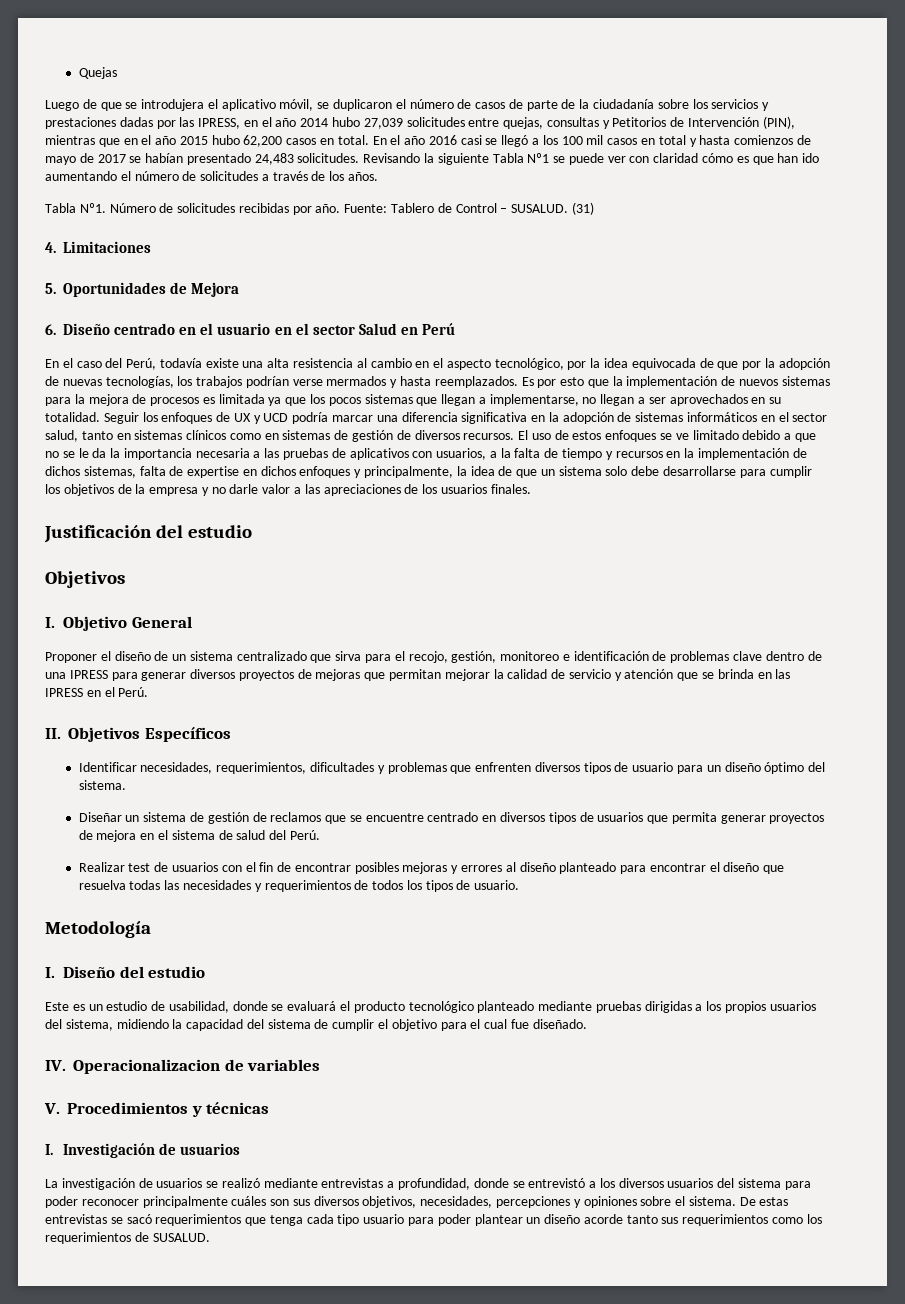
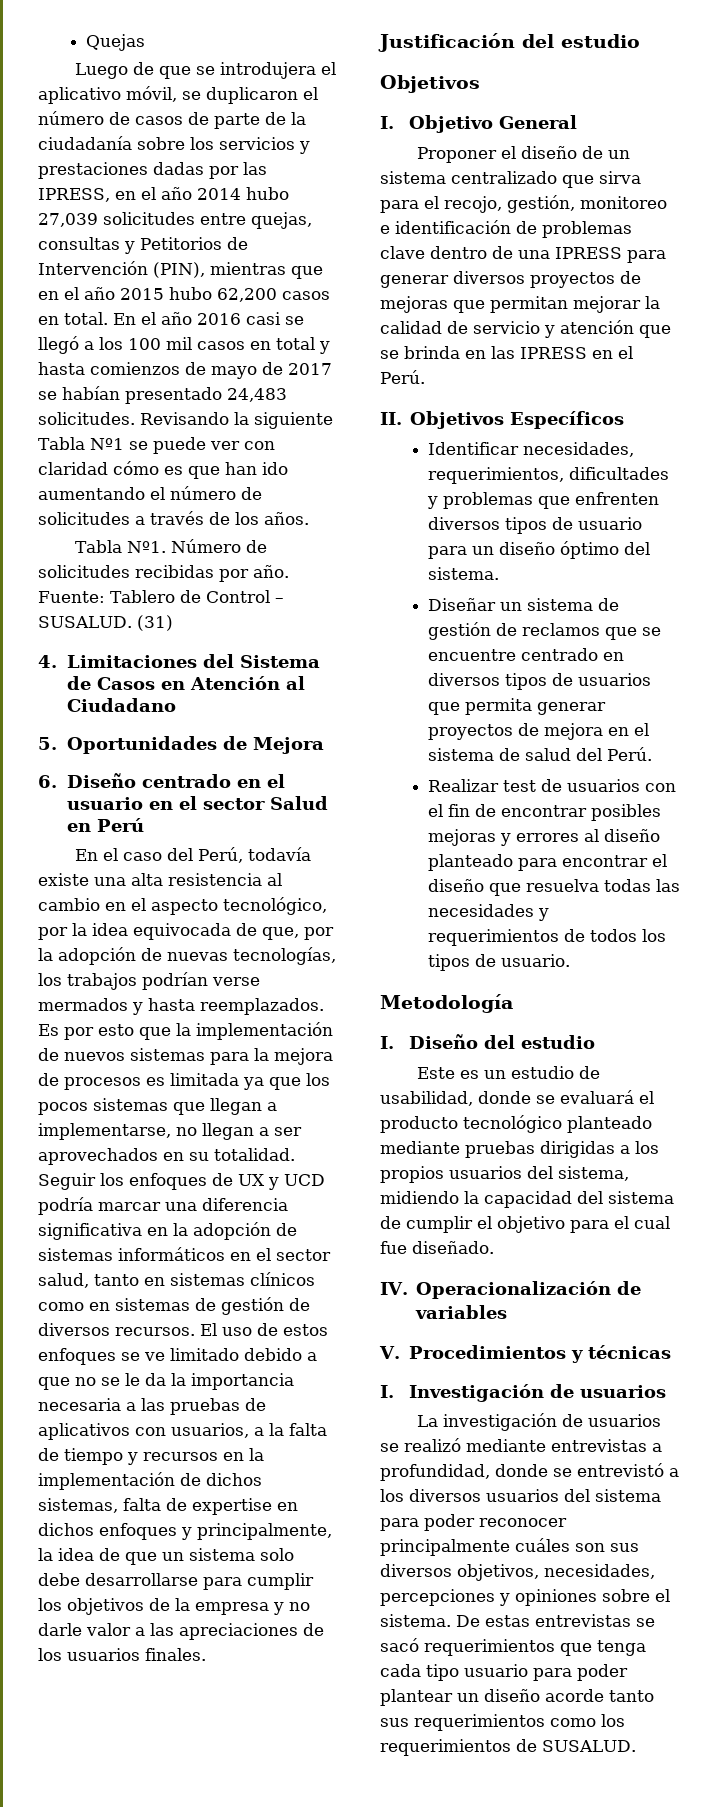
(152, 247) none -> [203,654,321,668] [67,676,306,690] [67,698,177,712] del Sistema de Casos en Atención al Ciudadano
[717,361,739,370] que -> [262,927,299,940] que,
[73,1059,220,1074] Operacionalizacion -> [416,1281,612,1299] Operacionalización

